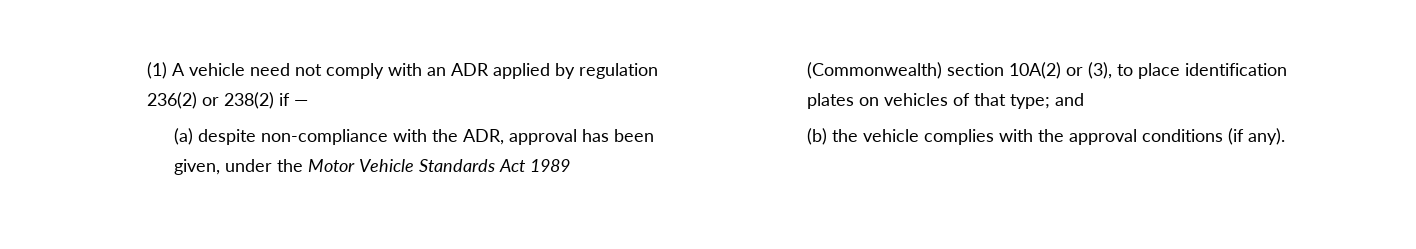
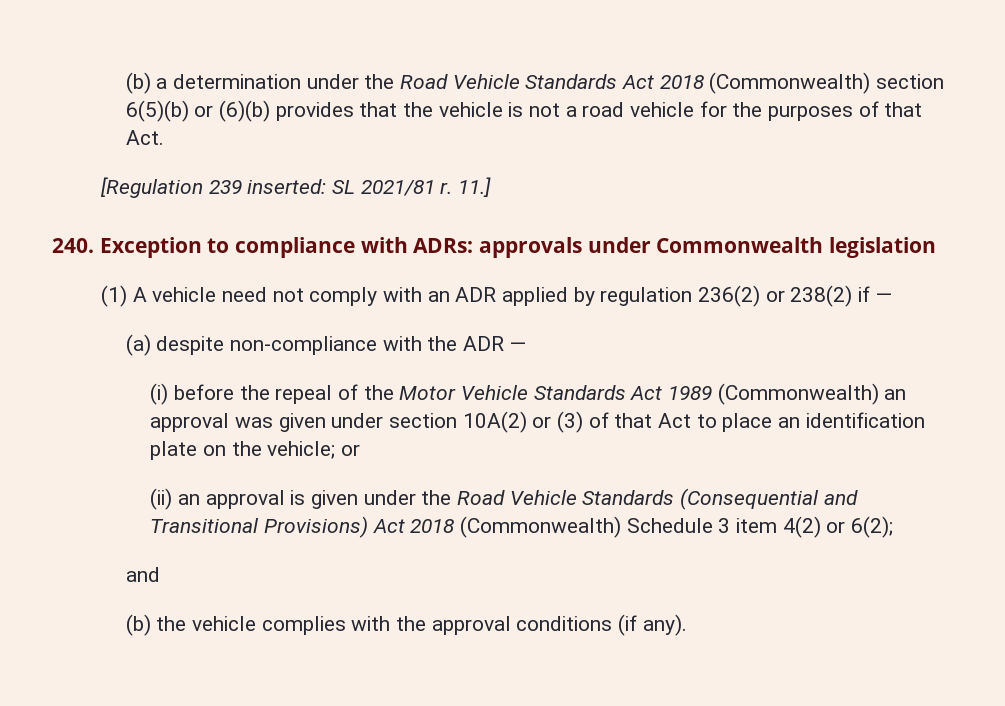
(147, 70) none -> [125,72,944,94] [125,100,923,122] [125,130,164,145] [100,177,492,198] [52,237,937,258] (b) a determination under the Road Vehicle Standards Act 2018 (Commonwealth) section 6(5)(b) or (6)(b) provides that the vehicle is not a road vehicle for the purposes of that Act. // [Regulation 239 inserted: SL 2021/81 r. 11.] // 240. Exception to compliance with ADRs: approvals under Commonwealth legislation //
[462,129,654,145] [173,159,272,175] ADR, approval has been given, under -> [462,336,526,351] [150,383,358,405] ADR — // (i) before the repeal of
[946,62,1287,79] [806,93,1050,109] section 10A(2) or (3), to place identification plates on vehicles of that type; -> [884,389,907,400] [150,411,925,433] [150,441,360,460] [150,488,858,510] [150,516,893,538] an approval was given under section 10A(2) or (3) of that Act to place an identification plate on the vehicle; or // (ii) an approval is given under the Road Vehicle Standards (Consequential and Transitional Provisions) Act 2018 (Commonwealth) Schedule 3 item 4(2) or 6(2); //

